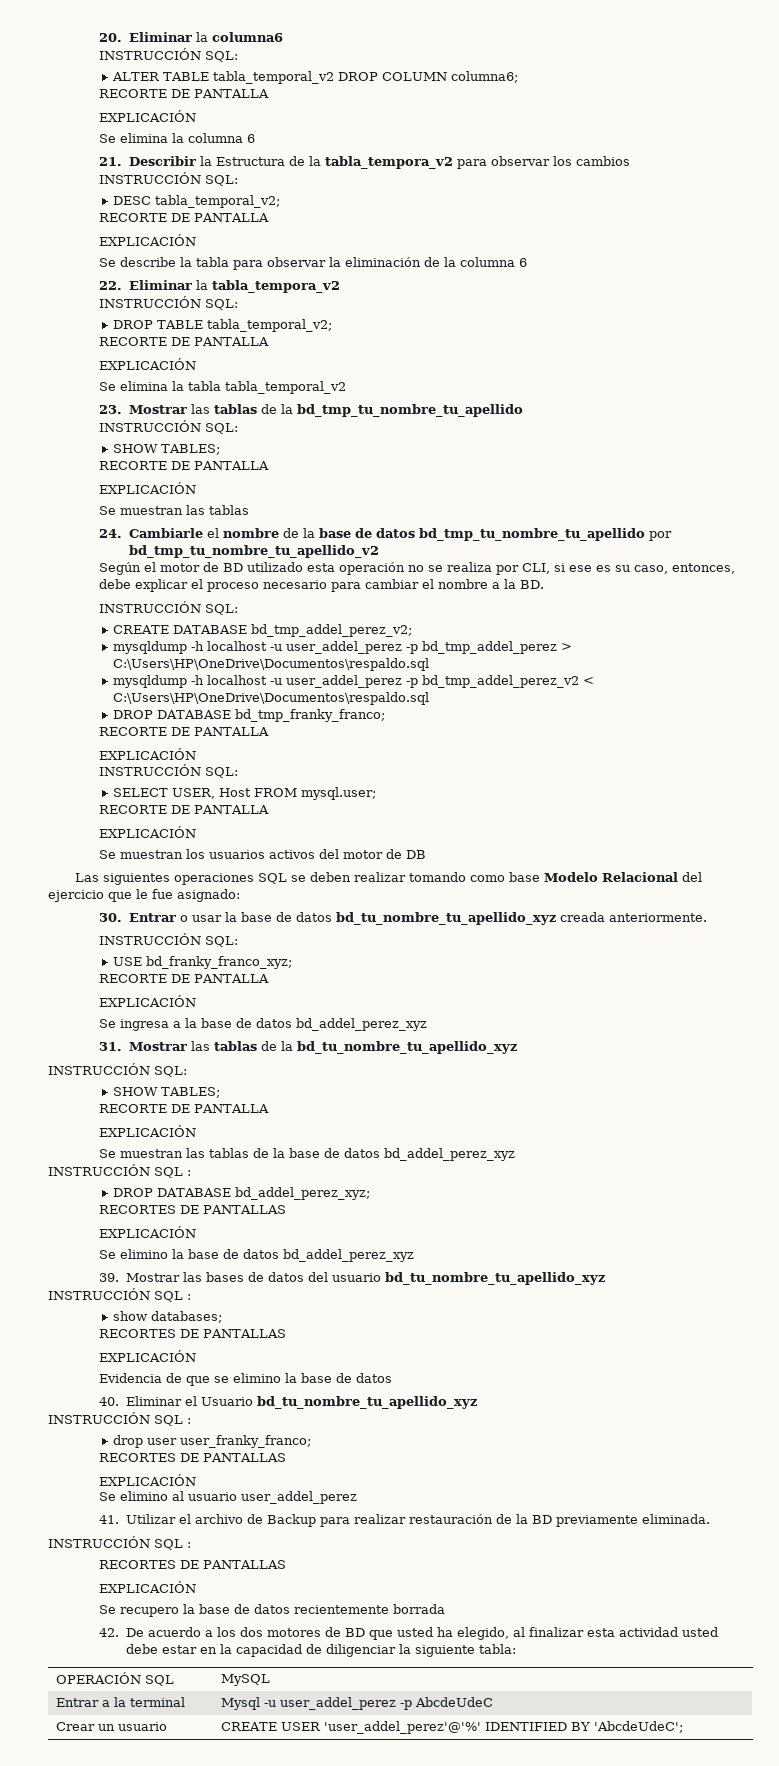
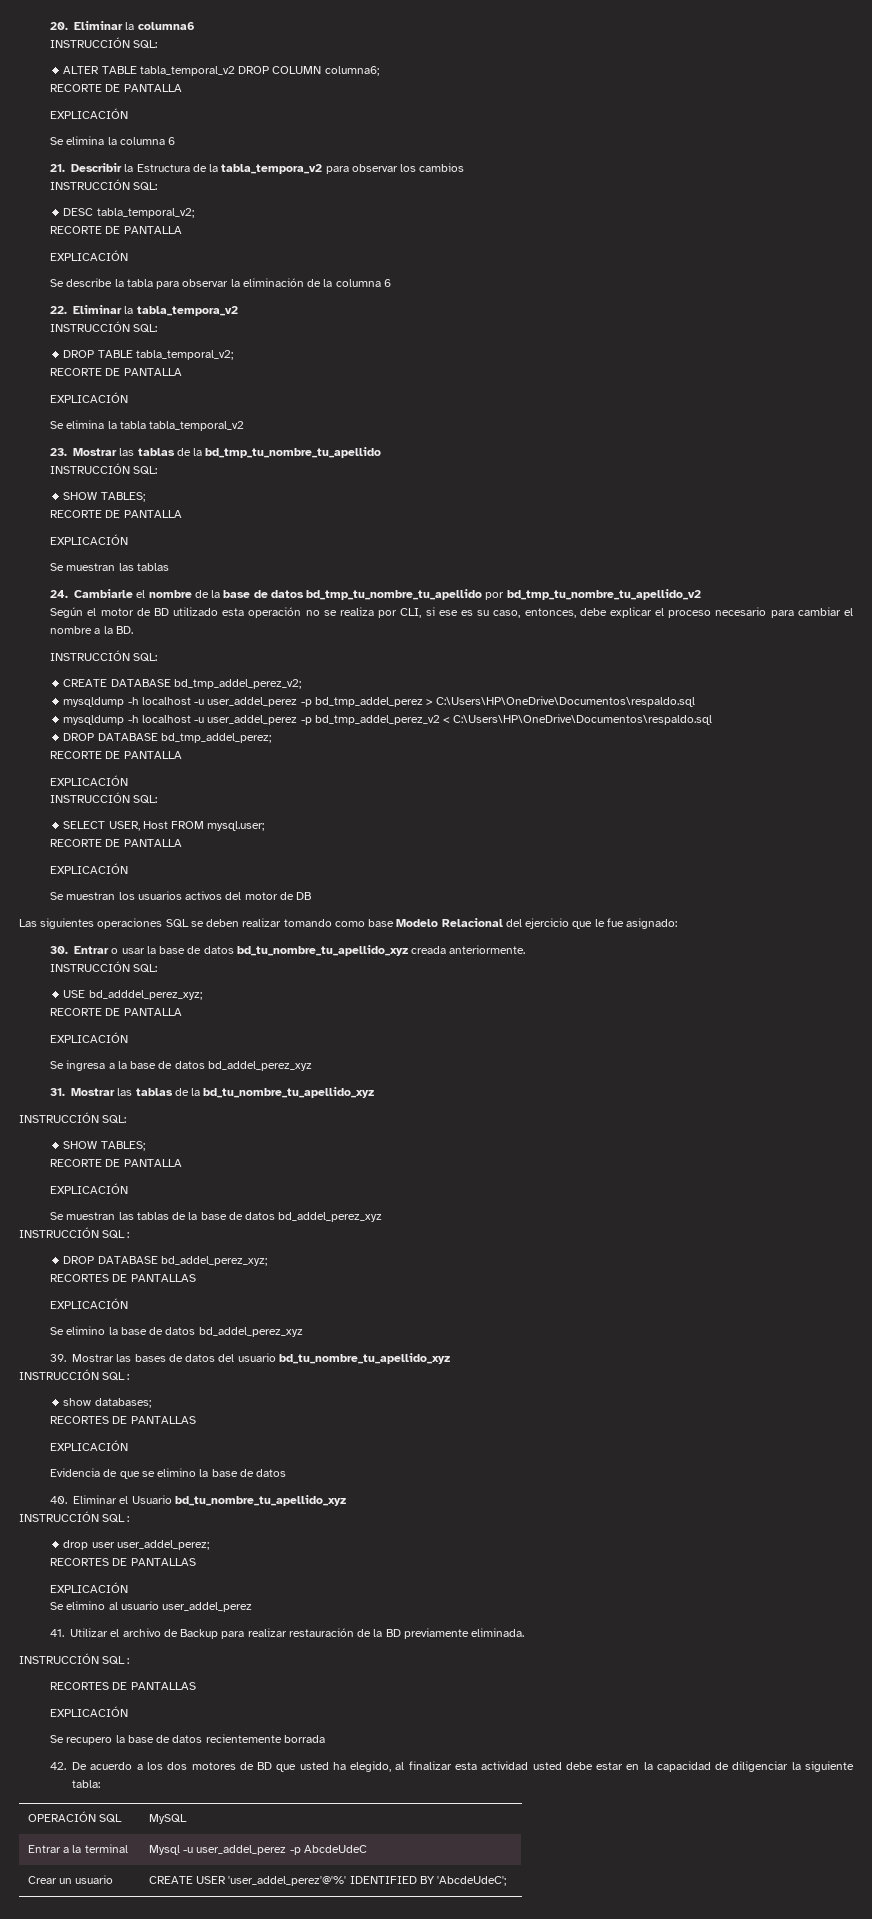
[235,709,386,722] bd_tmp_franky_franco; -> [160,733,271,743] bd_tmp_addel_perez;
[146,956,293,969] bd_franky_franco_xyz; -> [88,990,202,1000] bd_adddel_perez_xyz;
[180,1435,312,1448] user_franky_franco; -> [116,1540,209,1550] user_addel_perez;

